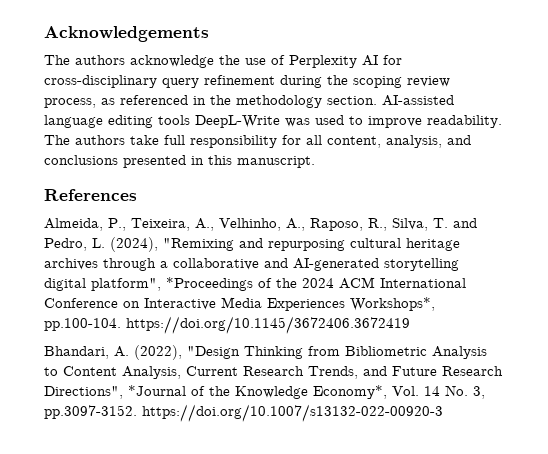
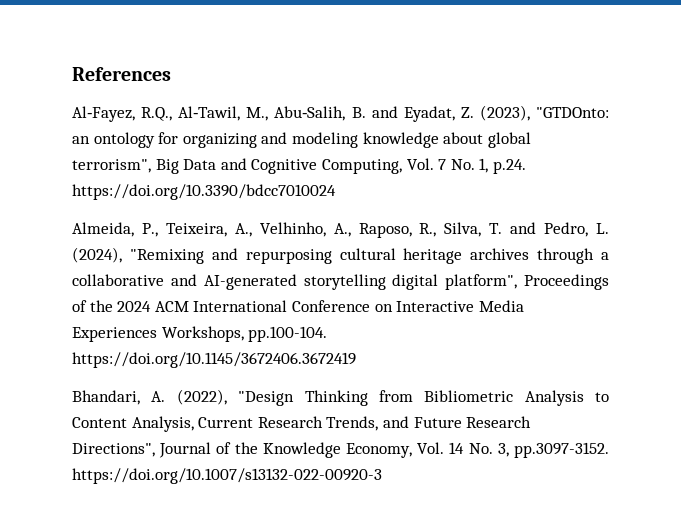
[44,26,209,42] [44,55,402,68] [44,75,450,88] [44,95,454,108] [44,115,502,128] [44,135,471,148] [44,155,315,168] [44,189,137,201] Acknowledgements // The authors acknowledge the use of Perplexity AI for cross-disciplinary query refinement during the scoping review process, as referenced in the methodology section. AI-assisted language editing tools DeepL-Write was used to improve readability. The authors take full responsibility for all content, analysis, and conclusions presented in this manuscript. // References -> [72,67,171,81] [72,105,610,122] [72,132,531,148] [72,158,526,174] [72,184,336,200] References // Al‑Fayez, R.Q., Al‑Tawil, M., Abu‑Salih, B. and Eyadat, Z. (2023), "GTDOnto: an ontology for organizing and modeling knowledge about global terrorism", Big Data and Cognitive Computing, Vol. 7 No. 1, p.24. https://doi.org/10.3390/bdcc7010024
[166,277,253,291] *Proceedings -> [524,274,609,290] Proceedings
[350,297,435,311] Workshops*, -> [161,326,244,342] Workshops,
[128,385,186,396] *Journal -> [159,442,212,458] Journal
[313,385,387,399] Economy*, -> [345,443,412,458] Economy,

